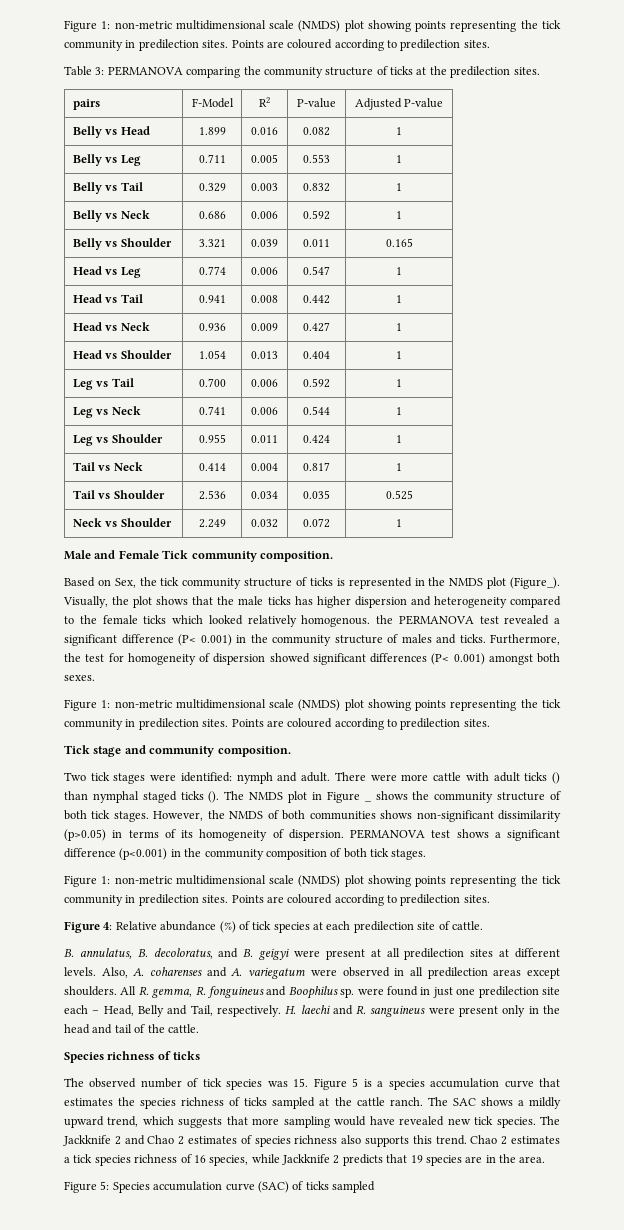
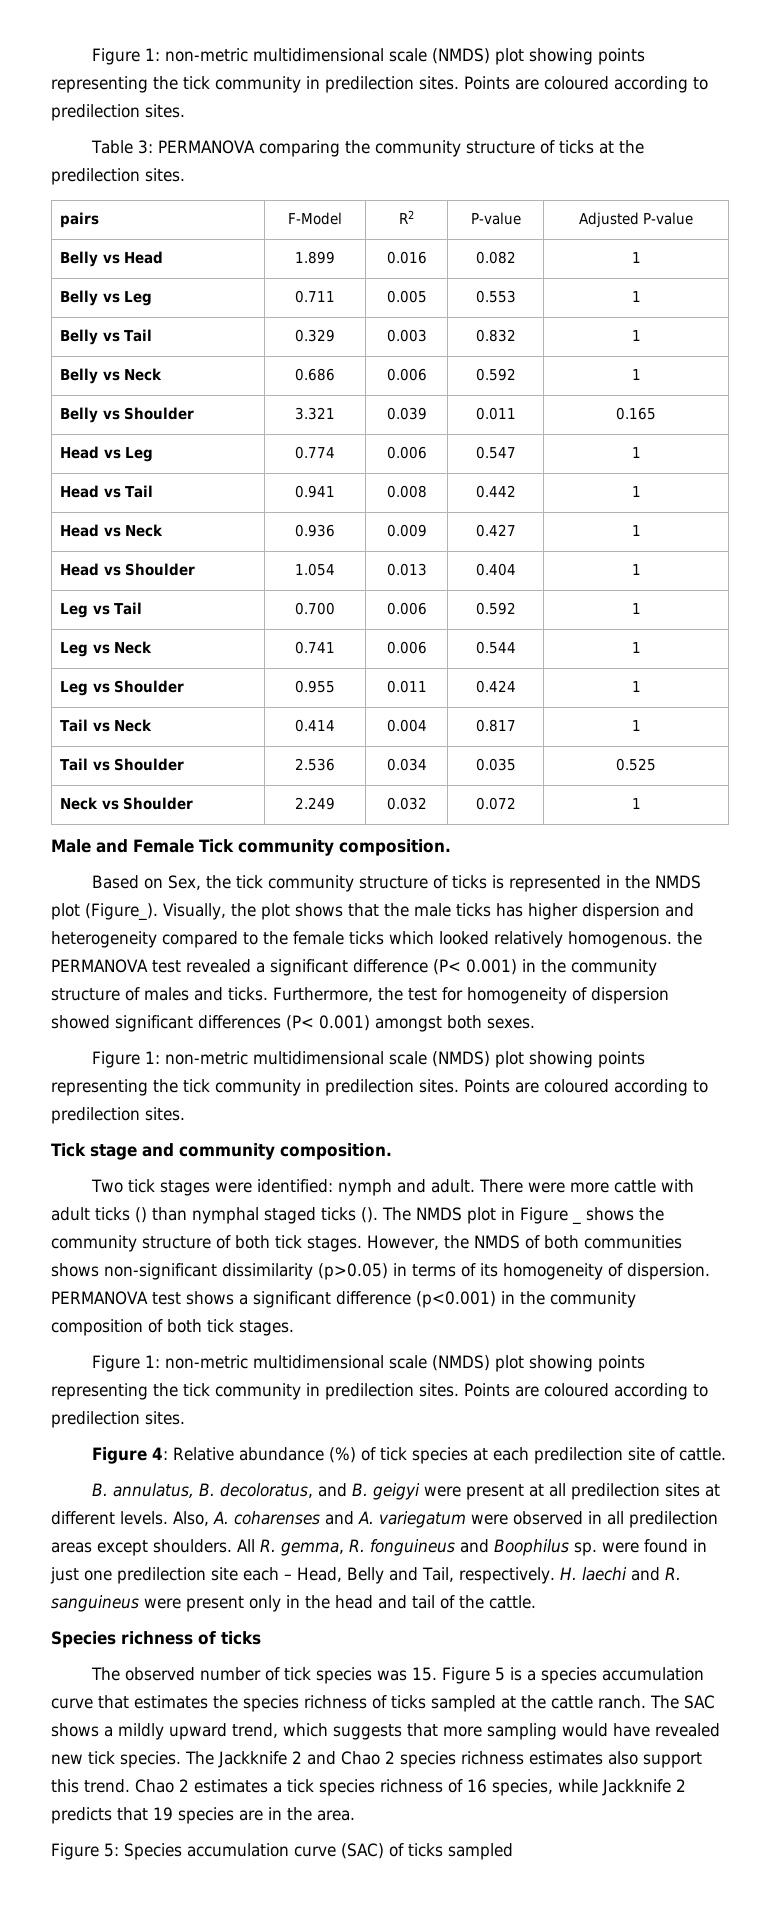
[188,1135,410,1147] estimates of species richness also supports -> [400,1751,702,1768] species richness estimates also support

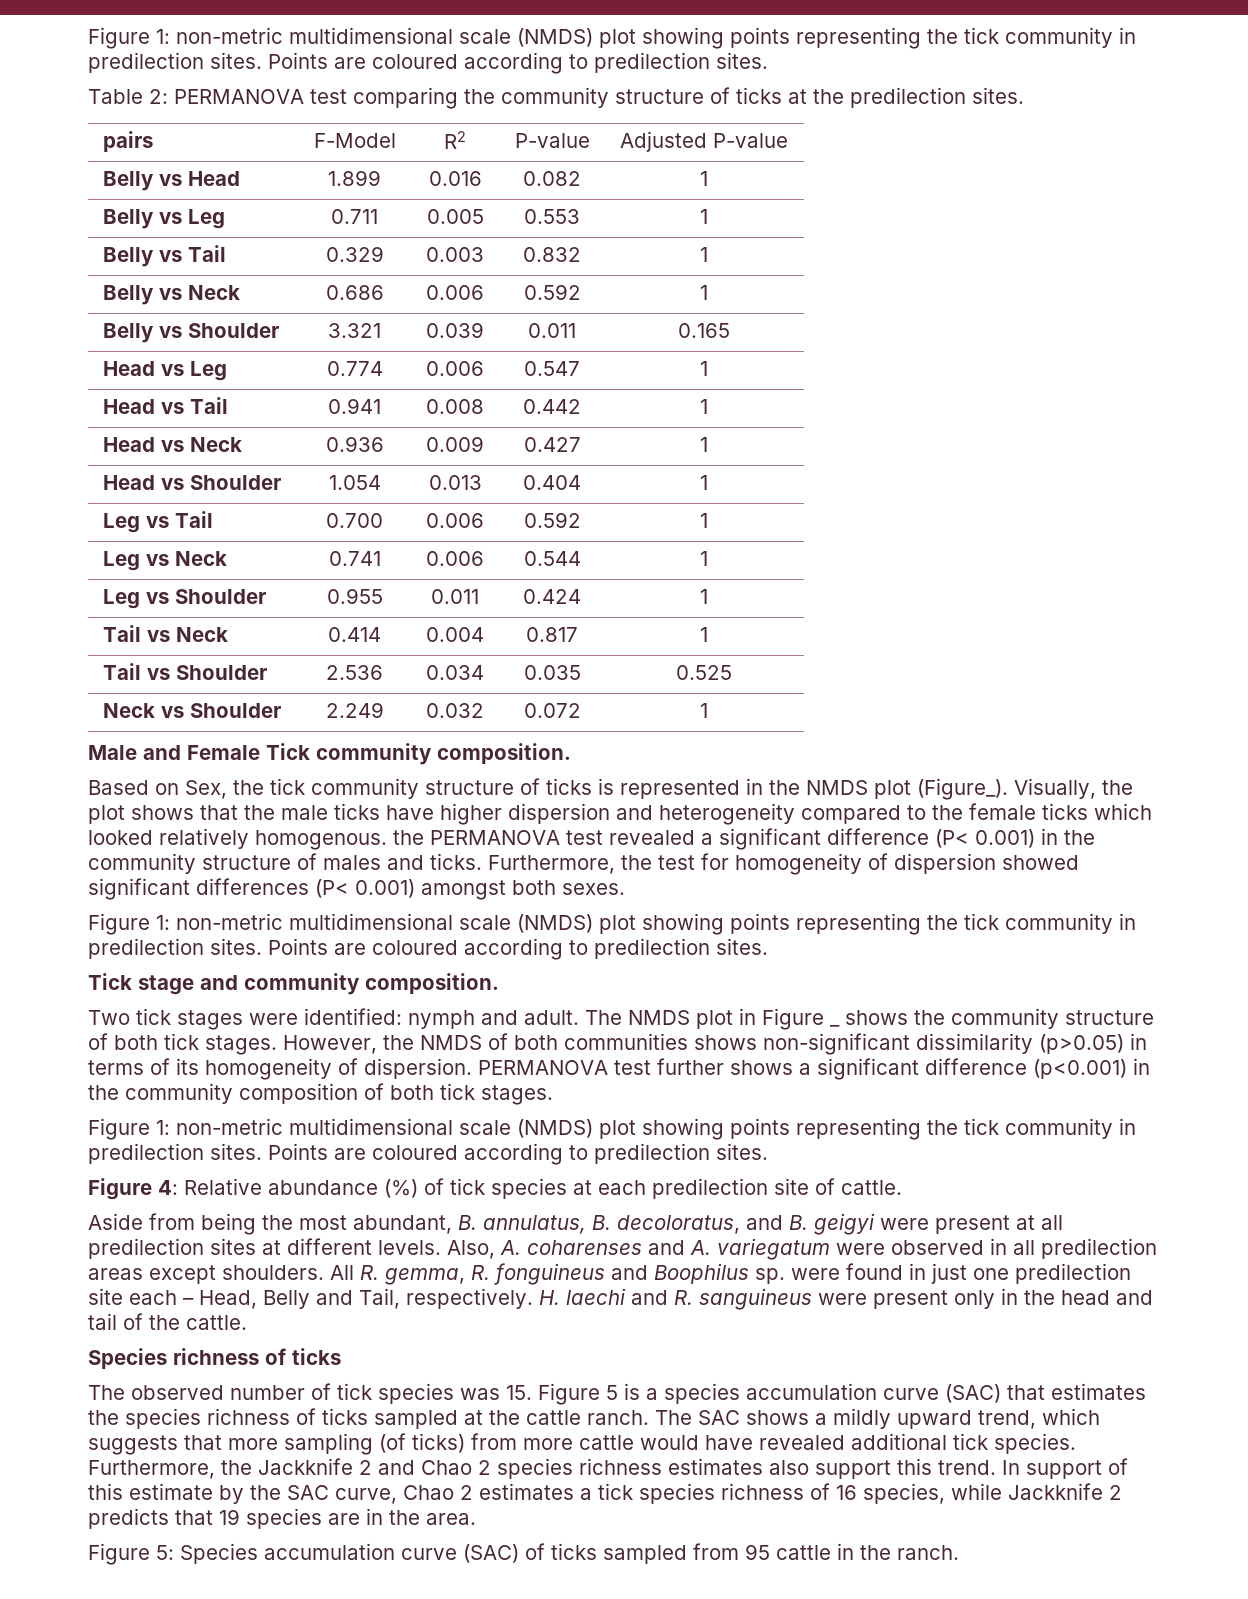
[137,140,255,154] 3: PERMANOVA -> [149,89,347,104] 2: PERMANOVA test
[495,903,523,917] has -> [386,805,434,820] have
[478,1179,694,1193] [51,1207,378,1224] There were more cattle with adult ticks () than nymphal staged ticks (). -> (579, 1017) none
(181, 1298) none -> [657,1058,724,1075] further
(727, 1454) none -> [88,1213,452,1235] Aside from being the most abundant,
(93, 1703) none -> [945,1384,1001,1403] (SAC)
(557, 1731) none -> [379,1433,634,1453] (of ticks) from more cattle
[51,1754,83,1765] new -> [851,1433,947,1450] additional
[185,1751,214,1765] The -> [88,1460,252,1479] Furthermore, the
(130, 1786) none -> [1002,1458,1128,1479] [88,1483,397,1504] In support of this estimate by the SAC curve,
(513, 1851) none -> [693,1543,959,1560] from 95 cattle in the ranch.

